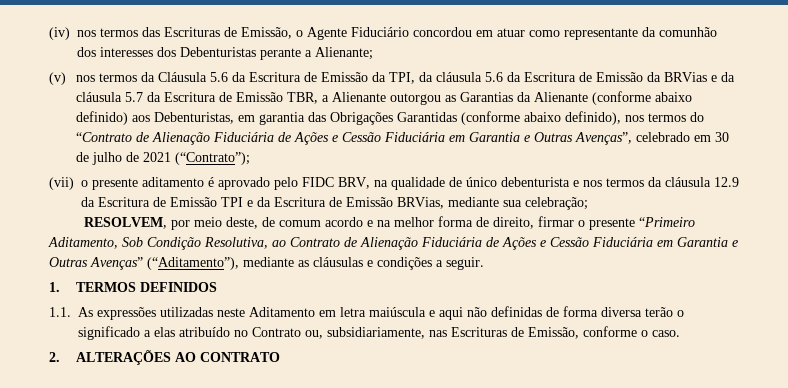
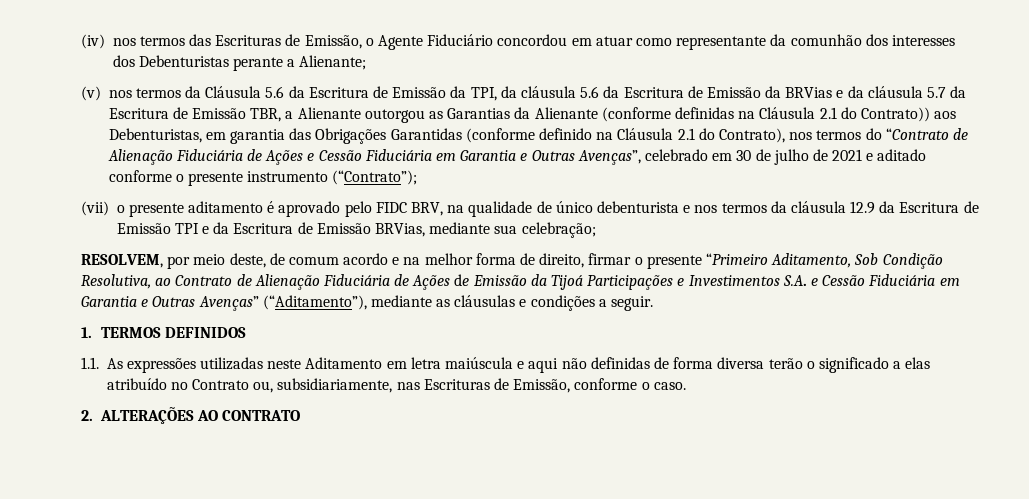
[654,92,692,102] [75,111,128,125] abaixo definido) -> [674,107,930,122] definidas na Cláusula 2.1 do Contrato))
[523,111,621,125] abaixo definido), -> [539,128,785,143] definido na Cláusula 2.1 do Contrato),
(171, 157) none -> [866,149,927,161] [108,170,329,186] e aditado conforme o presente instrumento
(537, 243) none -> [454,274,807,290] de Emissão da Tijoá Participações e Investimentos S.A.

